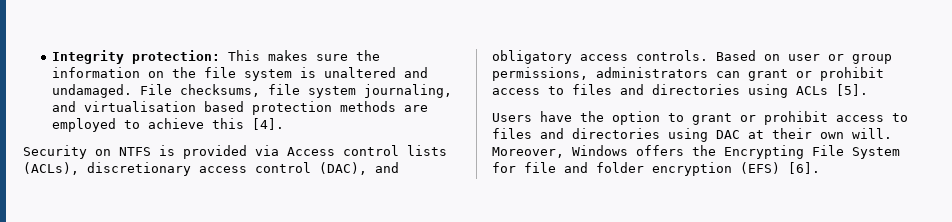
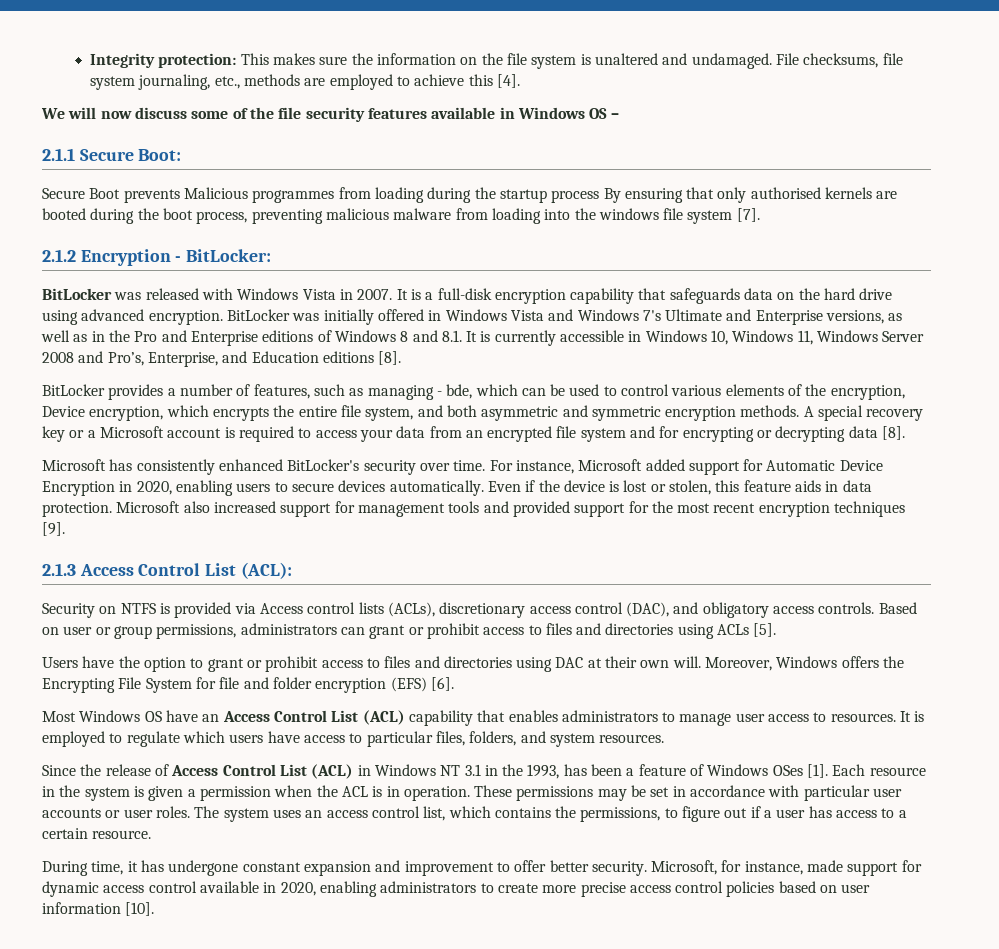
[52,101,333,115] and virtualisation based protection -> [214,76,240,89] etc.,
(285, 124) none -> [41,107,620,122] [42,148,182,161] [42,187,898,203] [42,208,760,224] [42,249,272,266] [42,288,893,304] [42,309,903,325] [41,330,925,346] [42,351,402,367] [42,384,905,400] [42,405,924,421] [42,426,906,442] [42,459,883,475] [42,480,872,496] [42,501,906,517] [42,522,65,536] [42,562,292,579] // We will now discuss some of the file security features available in Windows OS – // 2.1.1 Secure Boot: // Secure Boot prevents Malicious programmes from loading during the startup process By ensuring that only authorised kernels are booted during the boot process, preventing malicious malware from loading into the windows file system [7]. // 2.1.2 Encryption - BitLocker: // BitLocker was released with Windows Vista in 2007. It is a full-disk encryption capability that safeguards data on the hard drive using advanced encryption. BitLocker was initially offered in Windows Vista and Windows 7's Ultimate and Enterprise versions, as well as in the Pro and Enterprise editions of Windows 8 and 8.1. It is currently accessible in Windows 10, Windows 11, Windows Server 2008 and Pro’s, Enterprise, and Education editions [8]. // BitLocker provides a number of features, such as managing - bde, which can be used to control various elements of the encryption, Device encryption, which encrypts the entire file system, and both asymmetric and symmetric encryption methods. A special recovery key or a Microsoft account is required to access your data from an encrypted file system and for encrypting or decrypting data [8]. // Microsoft has consistently enhanced BitLocker's security over time. For instance, Microsoft added support for Automatic Device Encryption in 2020, enabling users to secure devices automatically. Even if the device is lost or stolen, this feature aids in data protection. Microsoft also increased support for management tools and provided support for the most recent encryption techniques [9]. // 2.1.3 Access Control List (ACL):
(820, 168) none -> [42,710,925,726] [42,731,665,747] [42,764,926,779] [42,785,903,801] [42,806,907,822] [42,828,152,839] [42,860,922,876] [42,881,871,897] [42,902,155,916] // Most Windows OS have an Access Control List (ACL) capability that enables administrators to manage user access to resources. It is employed to regulate which users have access to particular files, folders, and system resources. // Since the release of Access Control List (ACL) in Windows NT 3.1 in the 1993, has been a feature of Windows OSes [1]. Each resource in the system is given a permission when the ACL is in operation. These permissions may be set in accordance with particular user accounts or user roles. The system uses an access control list, which contains the permissions, to figure out if a user has access to a certain resource. // During time, it has undergone constant expansion and improvement to offer better security. Microsoft, for instance, made support for dynamic access control available in 2020, enabling administrators to create more precise access control policies based on user information [10].

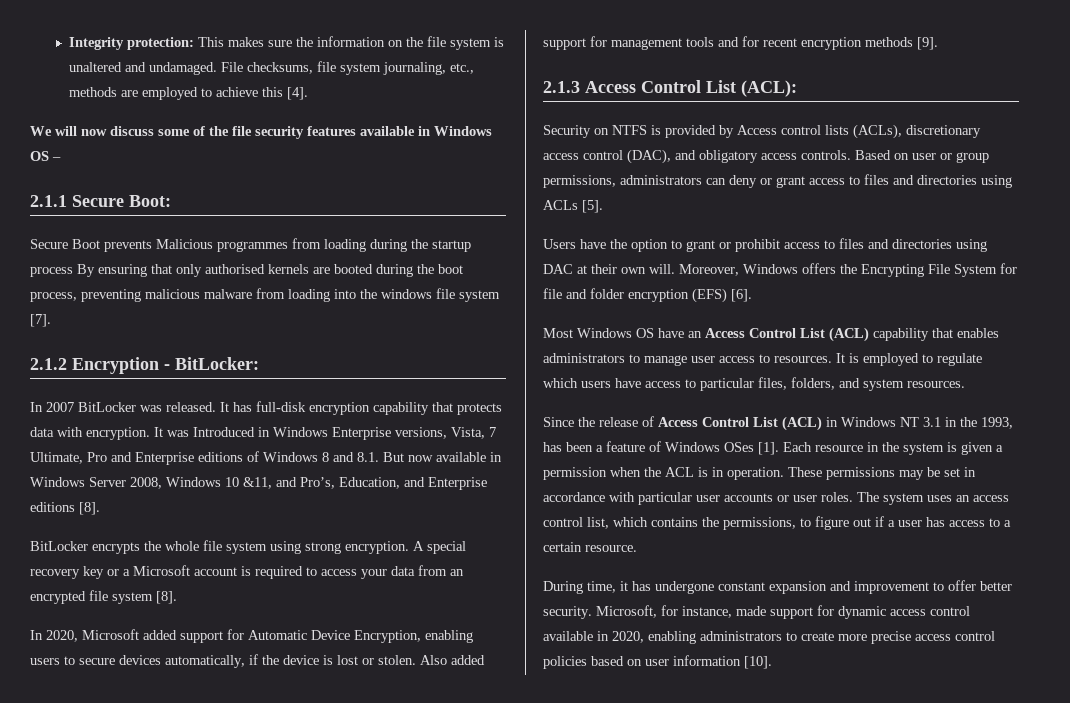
[42,288,893,304] [42,309,903,325] [41,330,130,342] BitLocker was released with Windows Vista in 2007. It is a full-disk encryption capability that safeguards data on the hard drive using advanced encryption. BitLocker was initially offered in Windows Vista and Windows 7's Ultimate and Enterprise versions, as well as in the -> [30,401,502,415] [30,427,496,440] [30,452,83,464] In 2007 BitLocker was released. It has full-disk encryption capability that protects data with encryption. It was Introduced in Windows Enterprise versions, Vista, 7 Ultimate,
[466,330,925,346] [42,351,402,367] [42,384,905,400] [42,405,800,421] It is currently accessible in Windows 10, Windows 11, Windows Server 2008 and Pro’s, Enterprise, and Education editions [8]. // BitLocker provides a number of features, such as managing - bde, which can be used to control various elements of the encryption, Device encryption, which encrypts the entire file system, and both asymmetric and symmetric encryption methods. -> [383,452,502,462] [30,477,487,490] [30,502,100,515] [30,540,409,554] But now available in Windows Server 2008, Windows 10 &11, and Pro’s, Education, and Enterprise editions [8]. // BitLocker encrypts the whole file system using strong encryption.
[630,426,906,442] [42,459,574,475] and for encrypting or decrypting data [8]. // Microsoft has consistently enhanced BitLocker's security over time. For instance, -> [156,591,177,604] [30,630,78,642] [8]. // In 2020,
[42,481,172,496] Encryption in 2020, -> [354,630,421,643] Encryption,
[389,480,521,496] automatically. Even -> [165,655,245,668] automatically,
[669,480,872,495] [42,501,276,517] stolen, this feature aids in data protection. Microsoft also increased -> [378,655,485,665] stolen. Also added
[512,501,711,517] provided support for the most -> [742,36,759,47] for
[834,501,906,517] techniques -> [865,37,913,47] methods
[234,603,256,614] via -> [719,125,734,138] by
[369,623,480,639] grant or prohibit -> [729,175,805,188] deny or grant

